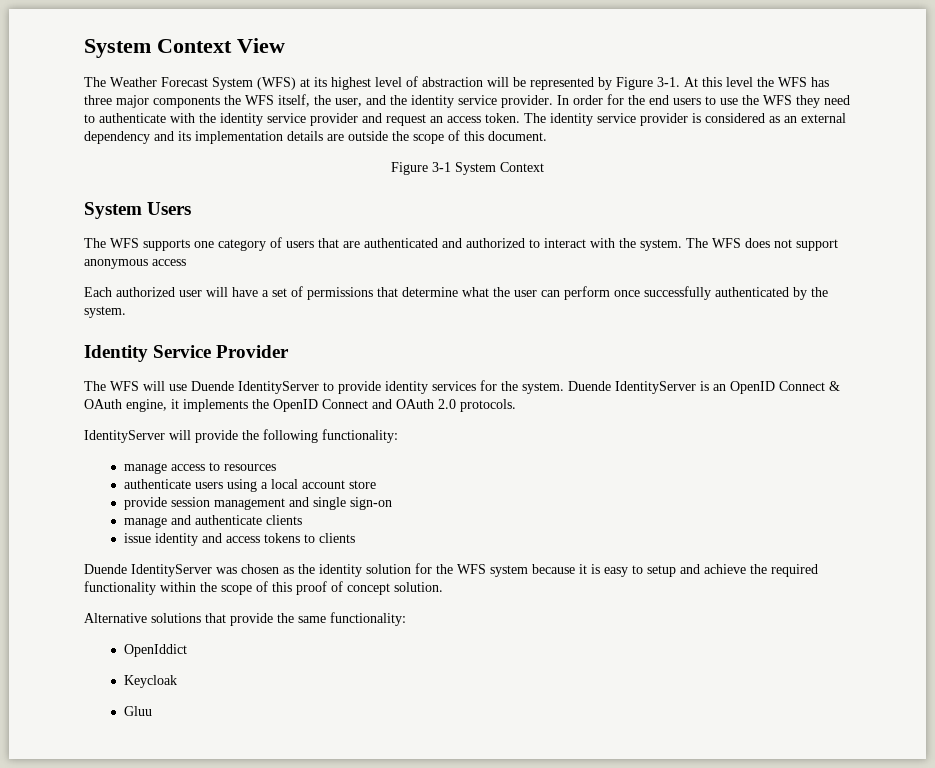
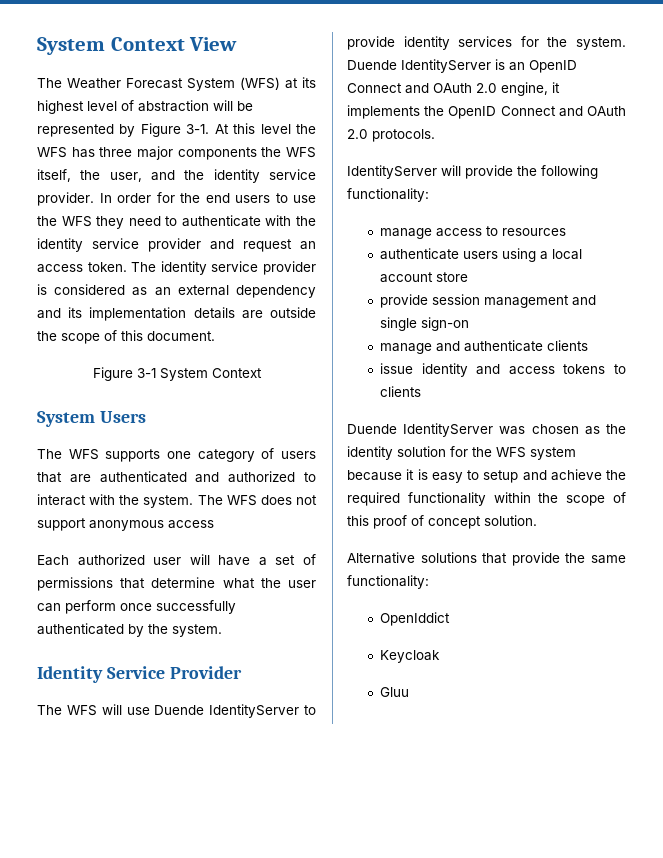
[829,381,840,391] [84,399,122,409] & OAuth -> [405,83,497,94] and OAuth 2.0

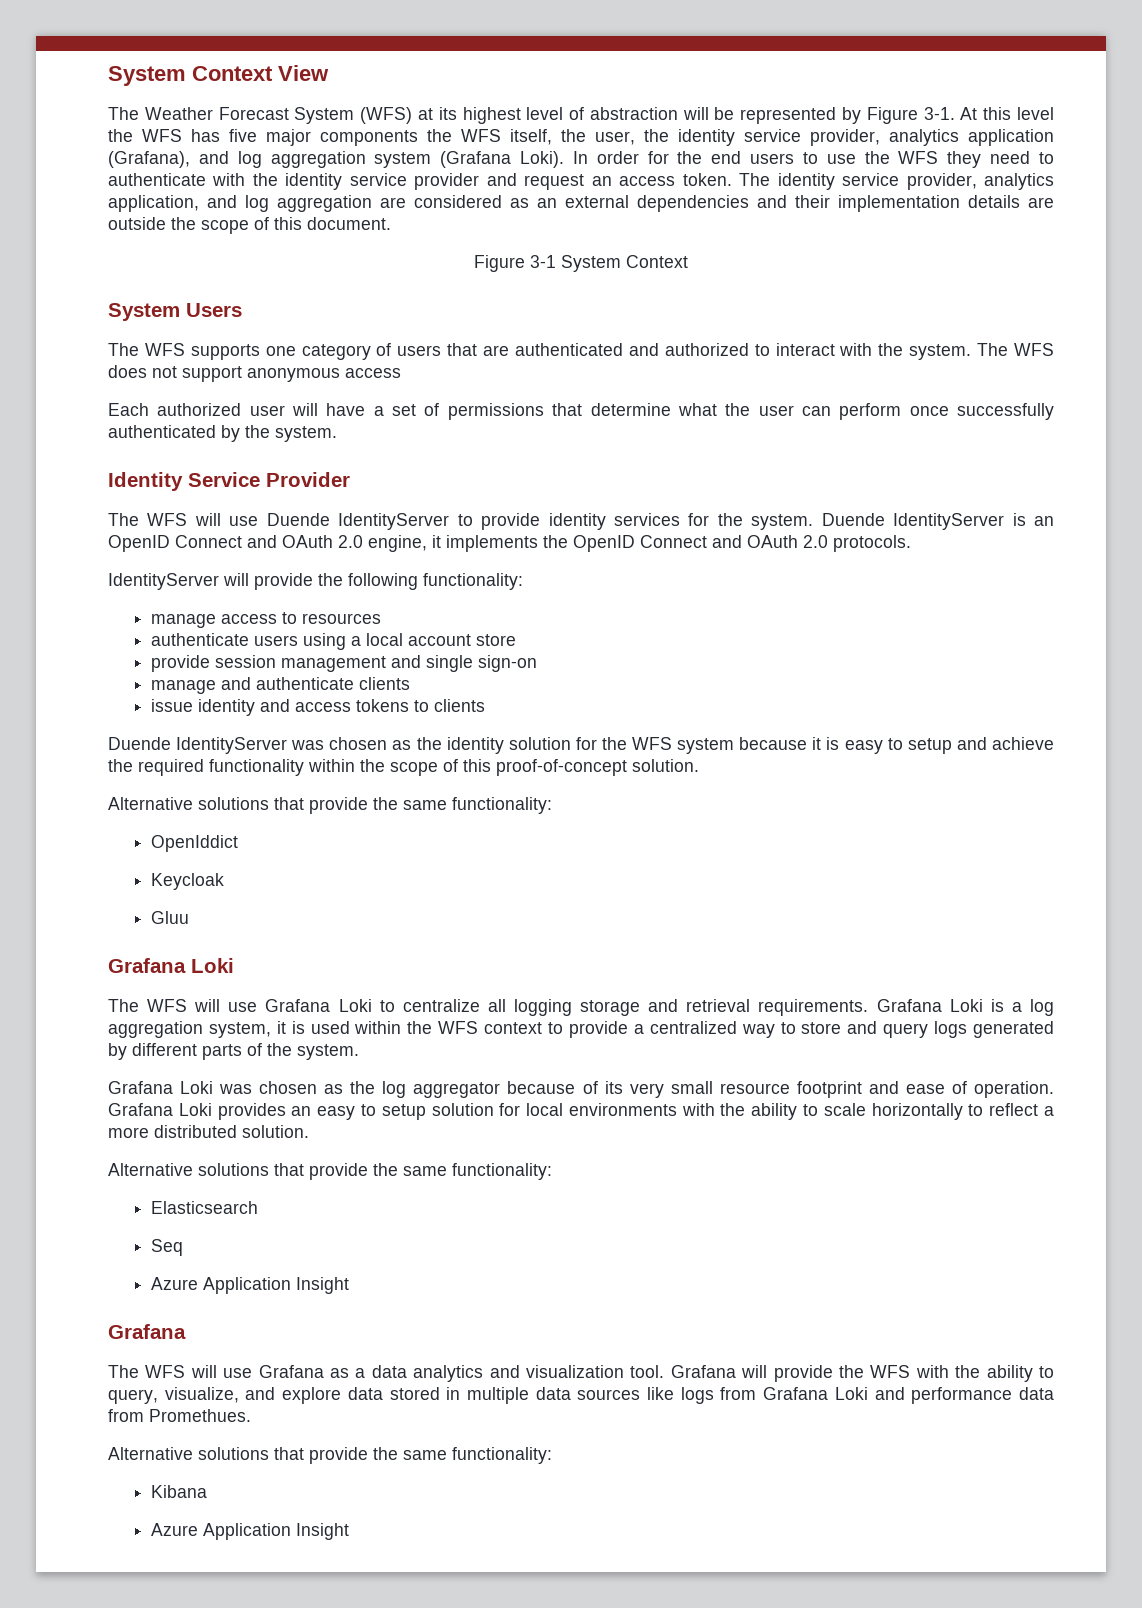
[99,147,133,157] three -> [229,129,257,142] five
[151,169,316,183] [37,192,94,206] and the identity service provider. -> [644,129,1054,146] [108,151,565,168] the identity service provider, analytics application (Grafana), and log aggregation system (Grafana Loki).
[263,261,316,275] [37,284,47,295] provider is -> [906,173,1054,190] [108,195,406,212] provider, analytics application, and log aggregation are
[236,285,316,298] [37,307,83,319] dependency and its -> [637,195,830,212] dependencies and their
[373,515,481,529] proof of concept -> [496,759,627,776] proof-of-concept
(410, 692) none -> [108,958,234,973] [108,999,1054,1016] [108,1021,1055,1038] [108,1043,359,1060] [108,1081,1054,1098] [108,1103,1054,1120] [108,1125,309,1138] [108,1163,552,1180] [151,1201,259,1214] [151,1239,184,1256] [151,1277,350,1294] [108,1324,186,1339] [108,1365,1054,1382] [108,1387,1055,1404] [108,1409,251,1422] [108,1447,552,1464] [151,1485,208,1498] [151,1523,350,1540] // Grafana Loki // The WFS will use Grafana Loki to centralize all logging storage and retrieval requirements. Grafana Loki is a log aggregation system, it is used within the WFS context to provide a centralized way to store and query logs generated by different parts of the system. // Grafana Loki was chosen as the log aggregator because of its very small resource footprint and ease of operation. Grafana Loki provides an easy to setup solution for local environments with the ability to scale horizontally to reflect a more distributed solution. // Alternative solutions that provide the same functionality: // Elasticsearch // Seq // Azure Application Insight // Grafana // The WFS will use Grafana as a data analytics and visualization tool. Grafana will provide the WFS with the ability to query, visualize, and explore data stored in multiple data sources like logs from Grafana Loki and performance data from Promethues. // Alternative solutions that provide the same functionality: // Kibana // Azure Application Insight

